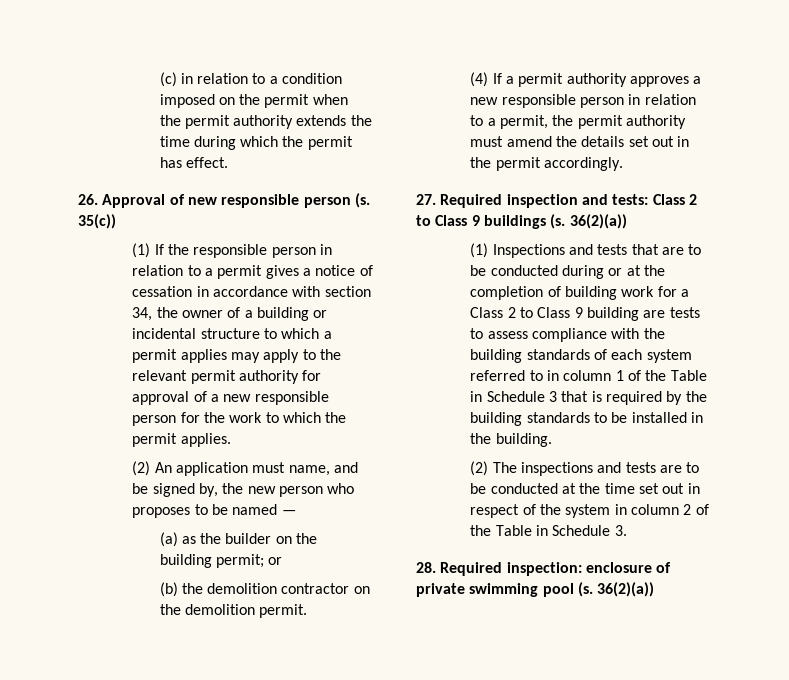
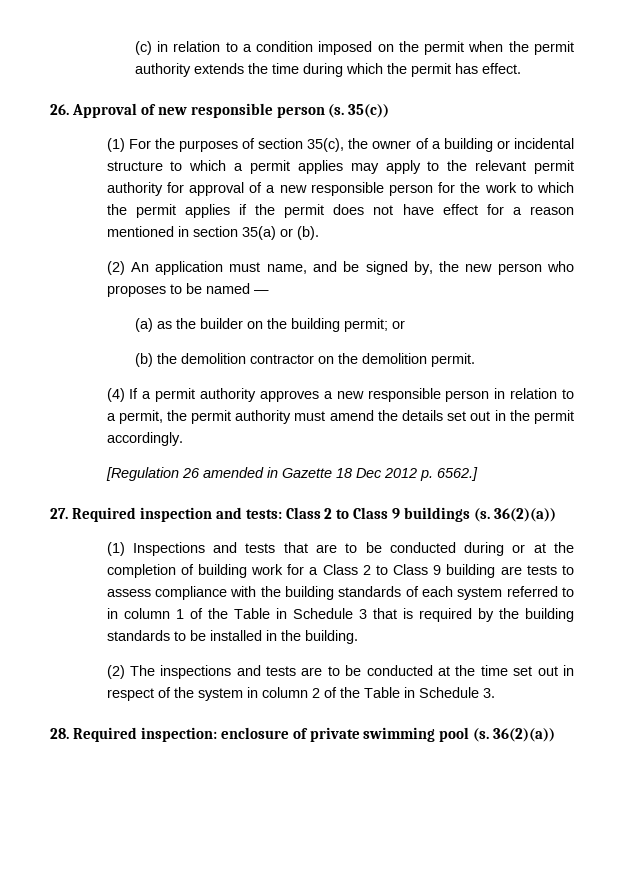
[154,244,332,258] [132,265,373,279] [132,286,371,297] [132,307,153,321] If the responsible person in relation to a permit gives a notice of cessation in accordance with section 34, -> [128,138,345,152] For the purposes of section 35(c),
[180,433,231,447] applies. -> [184,204,575,218] [106,226,319,240] applies if the permit does not have effect for a reason mentioned in section 35(a) or (b).
(623, 164) none -> [105,467,478,481] // [Regulation 26 amended in Gazette 18 Dec 2012 p. 6562.]

